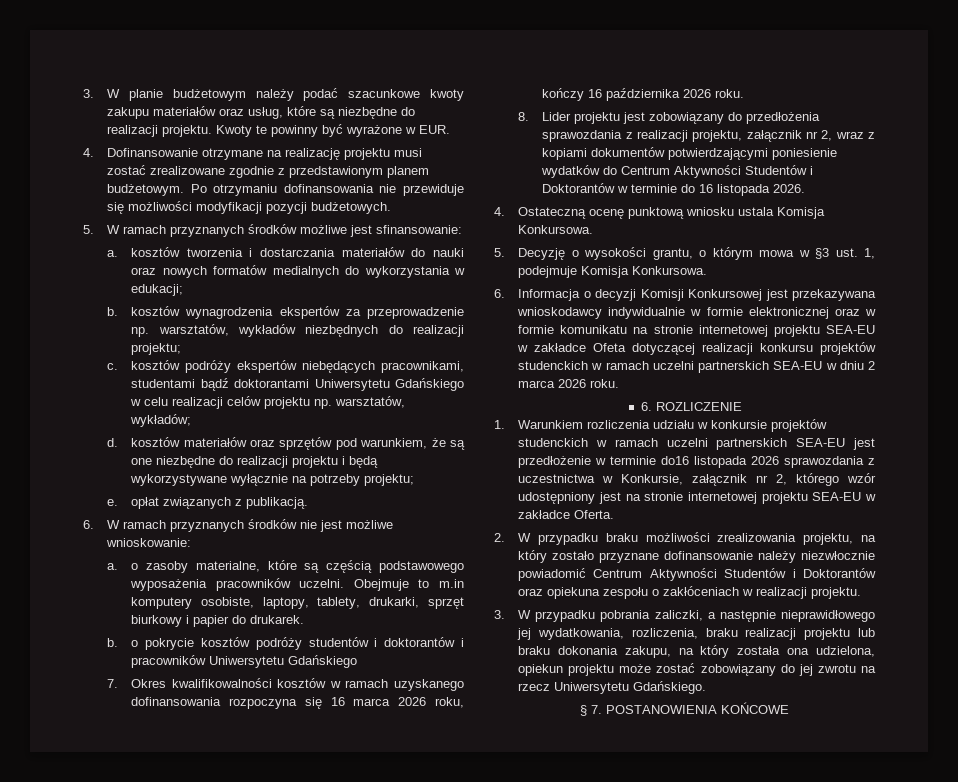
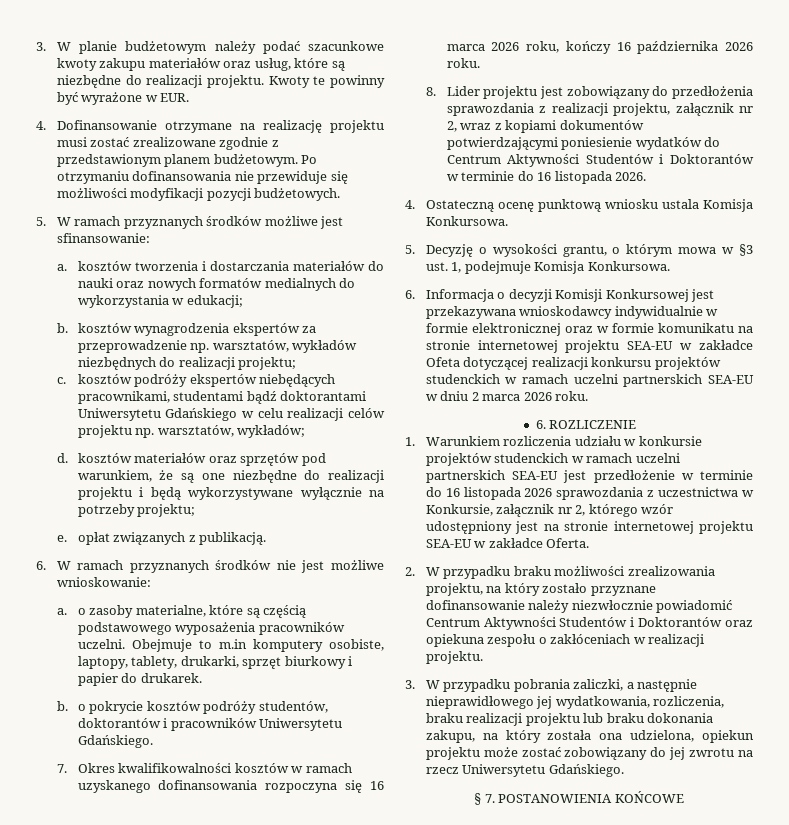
[308,637,378,647] studentów i -> [258,701,328,713] studentów,
[288,655,358,668] Gdańskiego -> [77,735,153,748] Gdańskiego.
[661,456,690,465] do16 -> [425,487,460,497] do 16

